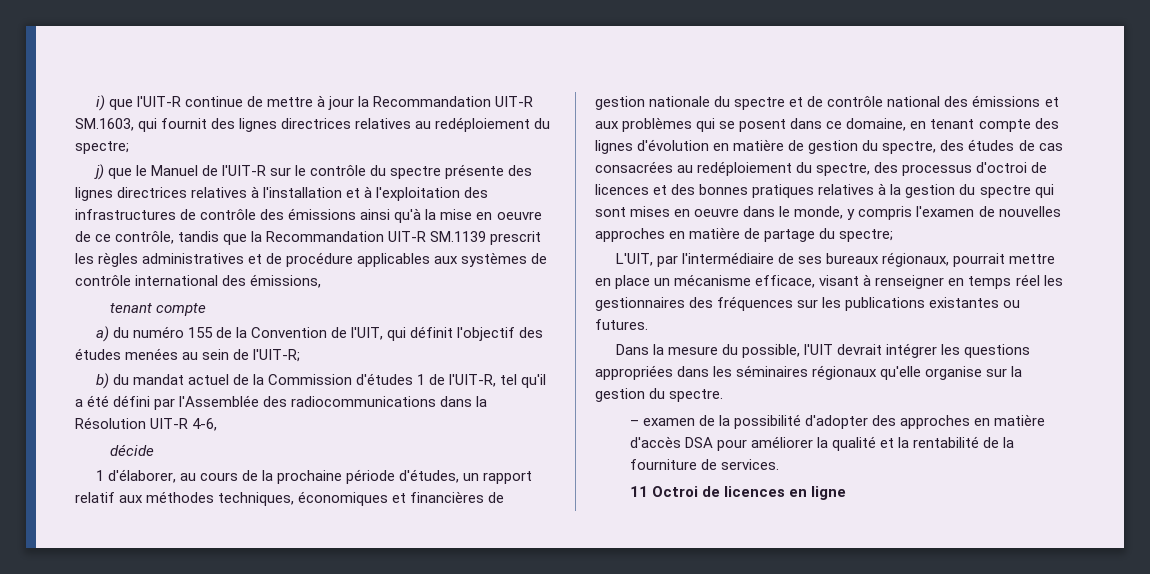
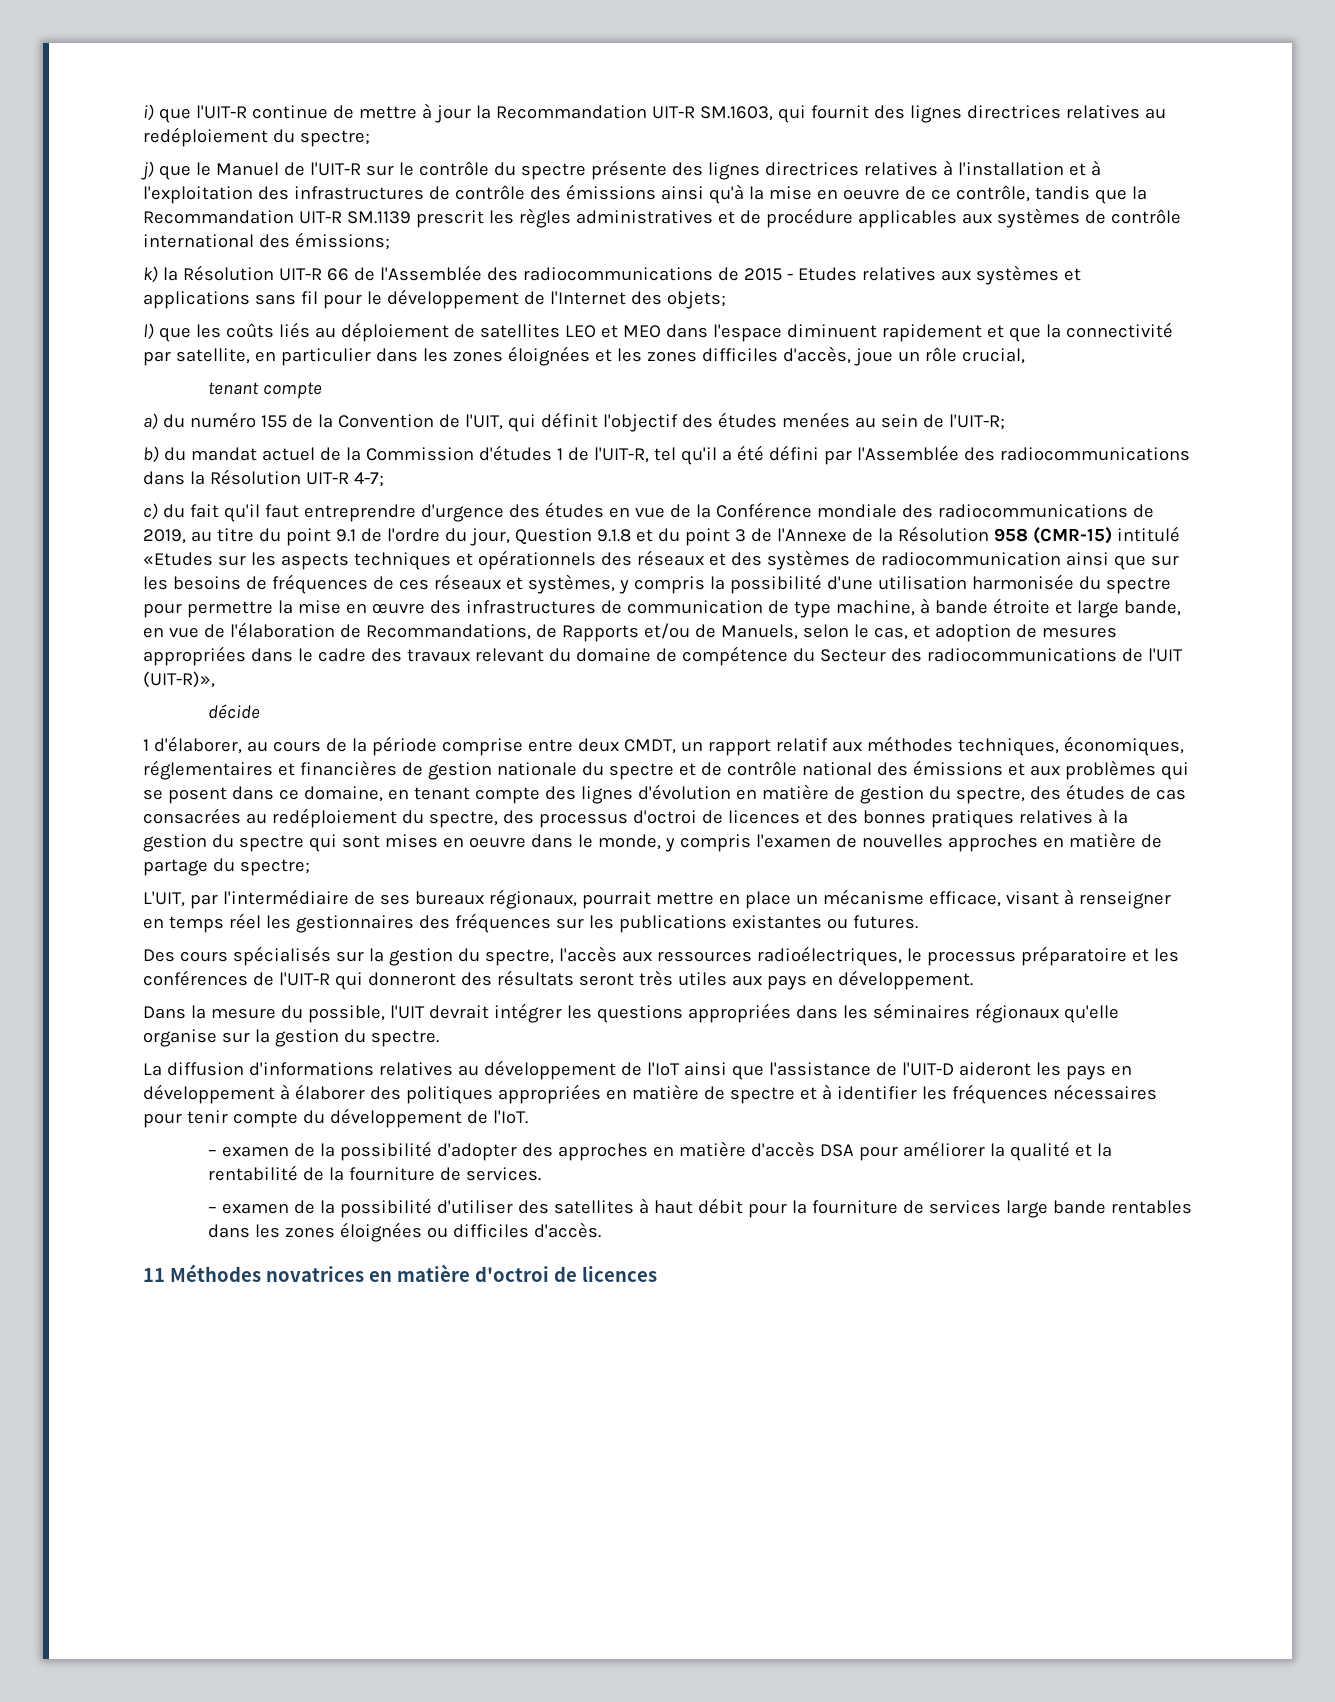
[250,274,322,288] émissions, -> [294,232,390,250] [143,265,1081,285] [143,289,726,309] [143,322,1173,342] [143,346,1025,366] émissions; // k) la Résolution UIT-R 66 de l'Assemblée des radiocommunications de 2015 - Etudes relatives aux systèmes et applications sans fil pour le développement de l'Internet des objets; // l) que les coûts liés au déploiement de satellites LEO et MEO dans l'espace diminuent rapidement et que la connectivité par satellite, en particulier dans les zones éloignées et les zones difficiles d'accès, joue un rôle crucial,
[192,418,218,431] 4-6, -> [353,472,384,487] [143,502,1154,522] [143,526,1180,546] [143,550,1179,570] [143,574,1171,594] [143,598,1181,618] [143,622,1117,642] [143,646,1183,666] [143,671,215,688] 4-7; // c) du fait qu'il faut entreprendre d'urgence des études en vue de la Conférence mondiale des radiocommunications de 2019, au titre du point 9.1 de l'ordre du jour, Question 9.1.8 et du point 3 de l'Annexe de la Résolution 958 (CMR-15) intitulé «Etudes sur les aspects techniques et opérationnels des réseaux et des systèmes de radiocommunication ainsi que sur les besoins de fréquences de ces réseaux et systèmes, y compris la possibilité d'une utilisation harmonisée du spectre pour permettre la mise en œuvre des infrastructures de communication de type machine, à bande étroite et large bande, en vue de l'élaboration de Recommandations, de Rapports et/ou de Manuels, selon le cas, et adoption de mesures appropriées dans le cadre des travaux relevant du domaine de compétence du Secteur des radiocommunications de l'UIT (UIT-R)»,
[277,469,460,484] prochaine période d'études, -> [371,736,676,756] période comprise entre deux CMDT,
[298,491,389,506] économiques -> [1063,736,1184,756] [143,760,273,780] économiques, réglementaires
(648, 324) none -> [143,946,1179,966] [143,970,973,990] // Des cours spécialisés sur la gestion du spectre, l'accès aux ressources radioélectriques, le processus préparatoire et les conférences de l'UIT-R qui donneront des résultats seront très utiles aux pays en développement.
(724, 395) none -> [143,1060,1132,1080] [143,1084,1157,1104] [143,1108,528,1128] // La diffusion d'informations relatives au développement de l'IoT ainsi que l'assistance de l'UIT-D aideront les pays en développement à élaborer des politiques appropriées en matière de spectre et à identifier les fréquences nécessaires pour tenir compte du développement de l'IoT.
[629,486,847,500] 11 Octroi de licences en ligne -> [207,1198,1192,1218] [207,1222,601,1242] [143,1264,657,1282] – examen de la possibilité d'utiliser des satellites à haut débit pour la fourniture de services large bande rentables dans les zones éloignées ou difficiles d'accès. // 11 Méthodes novatrices en matière d'octroi de licences

